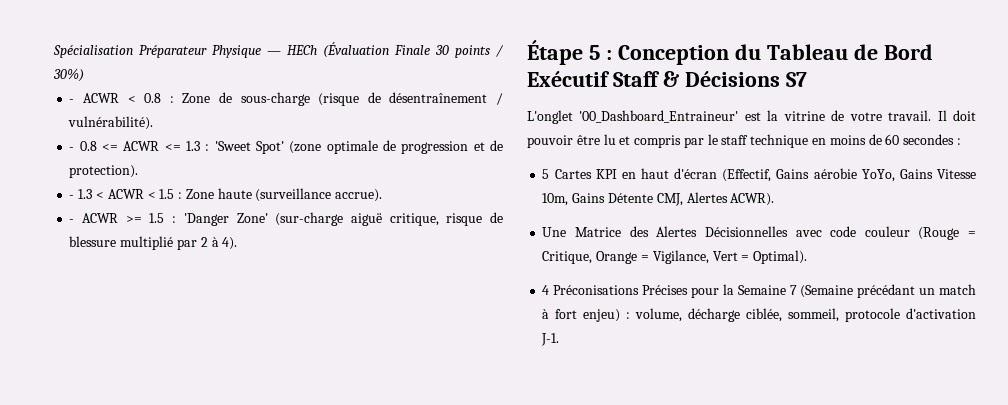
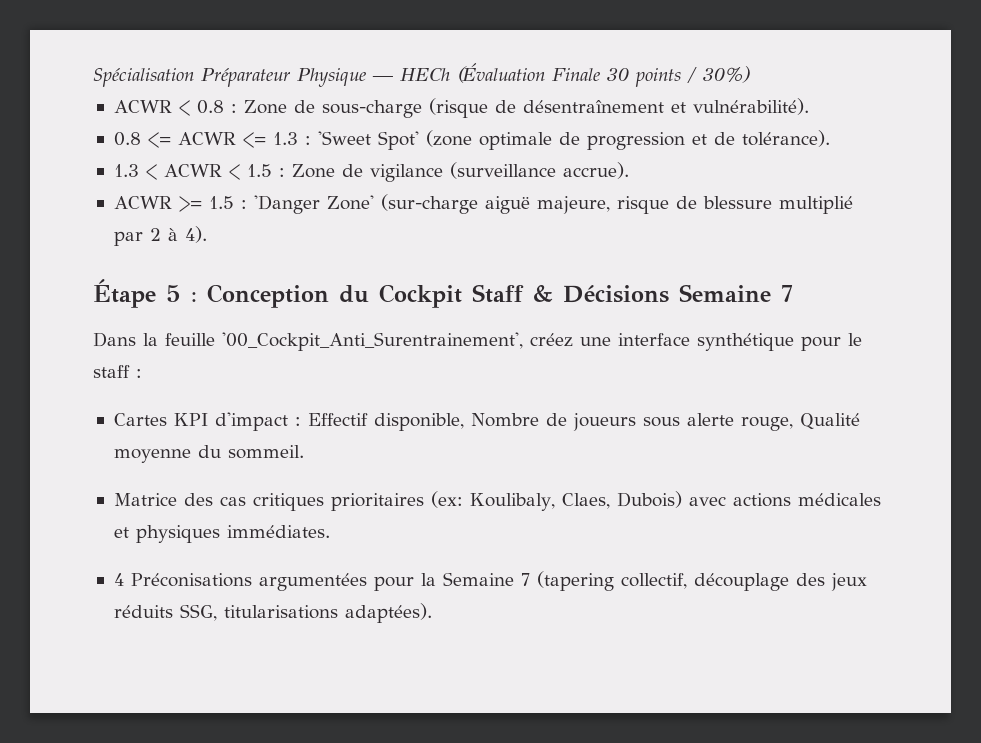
[69,99,75,103] - -> (750, 74) none
[496,93,504,105] / -> [670,102,686,113] et
[69,147,75,151] - -> (809, 106) none
[69,165,139,178] [69,195,75,199] protection). // - -> [741,130,830,147] tolérance). //
[217,188,252,199] haute -> [341,164,443,182] de vigilance
[69,219,75,223] - -> (629, 170) none
[389,213,439,226] critique, -> [536,196,610,214] majeure,
[766,44,933,60] [527,71,807,87] [527,110,977,124] [527,134,955,148] Tableau de Bord Exécutif Staff & Décisions S7 // L'onglet '00_Dashboard_Entraineur' est la vitrine de votre travail. Il doit pouvoir être lu et compris par le staff technique en moins de 60 secondes -> [379,284,793,308] [93,332,862,351] [93,365,130,378] Cockpit Staff & Décisions Semaine 7 // Dans la feuille '00_Cockpit_Anti_Surentrainement', créez une interface synthétique pour le staff
[542,169,550,179] 5 -> (142, 373) none
[621,168,976,182] [542,192,775,206] [542,226,976,240] [542,250,808,264] en haut d'écran (Effectif, Gains aérobie YoYo, Gains Vitesse 10m, Gains Détente CMJ, Alertes ACWR). // Une Matrice des Alertes Décisionnelles avec code couleur (Rouge = Critique, Orange = Vigilance, Vert = Optimal). -> [214,412,860,431] [113,445,304,463] [113,491,881,511] [113,525,330,543] d'impact : Effectif disponible, Nombre de joueurs sous alerte rouge, Qualité moyenne du sommeil. // Matrice des cas critiques prioritaires (ex: Koulibaly, Claes, Dubois) avec actions médicales et physiques immédiates.
[642,285,689,295] Précises -> [258,573,367,591] argumentées
[800,284,977,298] [542,308,976,322] [541,333,560,346] (Semaine précédant un match à fort enjeu) : volume, décharge ciblée, sommeil, protocole d'activation J-1. -> [536,571,867,591] [113,603,432,623] (tapering collectif, découplage des jeux réduits SSG, titularisations adaptées).

